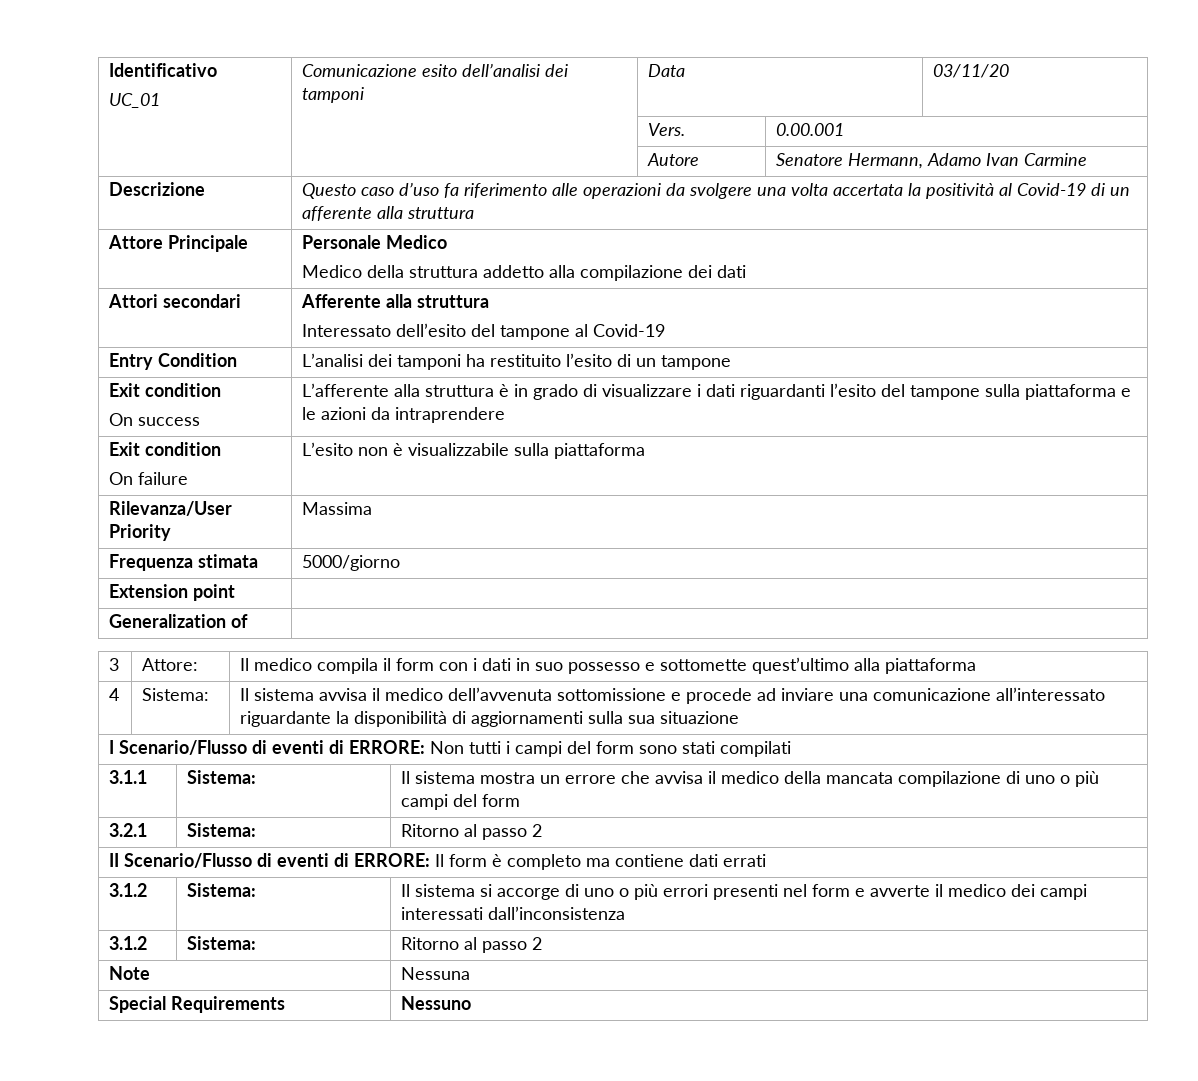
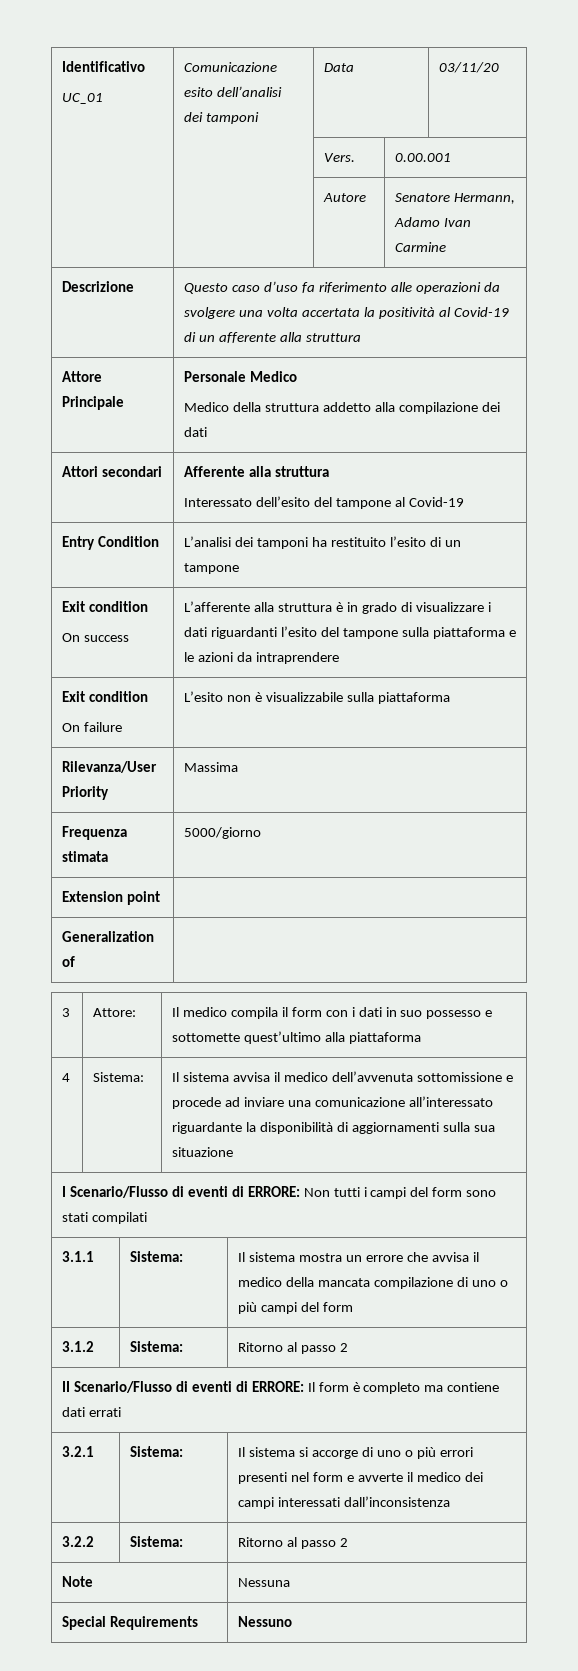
[109,823,148,837] 3.2.1 -> [62,1341,95,1352] 3.1.2
[109,883,148,897] 3.1.2 -> [62,1446,95,1457] 3.2.1
[109,936,148,950] 3.1.2 -> [62,1536,95,1547] 3.2.2

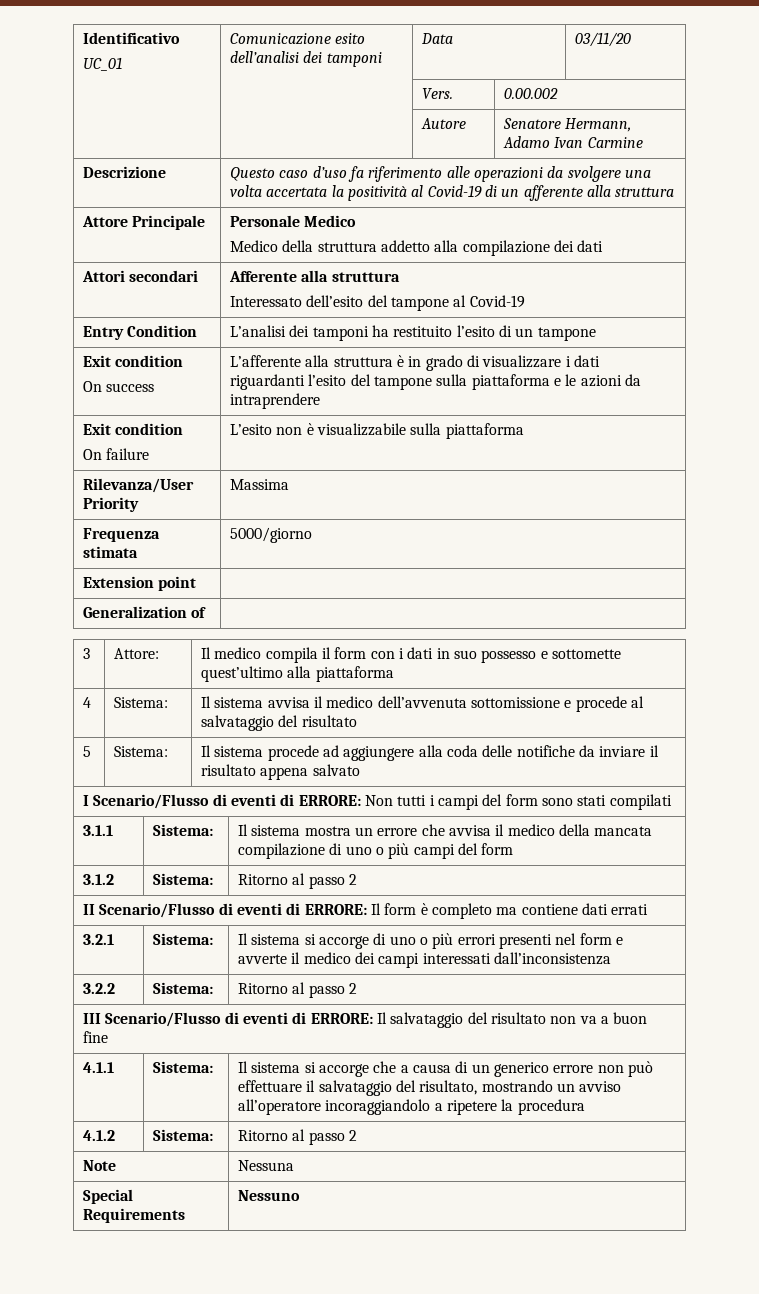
[395,153,452,162] 0.00.001 -> [504,88,559,99] 0.00.002
[225,1096,493,1107] [172,1122,495,1134] [172,1147,234,1157] ad inviare una comunicazione all’interessato riguardante la disponibilità di aggiornamenti sulla sua situazione -> [630,696,644,708] [201,715,357,731] [83,746,92,757] [114,746,169,757] [201,745,659,761] [201,764,360,780] al salvataggio del risultato // 5 | Sistema: | Il sistema procede ad aggiungere alla coda delle notifiche da inviare il risultato appena salvato
(348, 1542) none -> [83,1012,648,1028] [83,1031,109,1043] [83,1062,115,1073] [153,1061,214,1073] [238,1061,653,1077] [238,1080,622,1096] [238,1099,585,1115] [83,1130,116,1141] [153,1129,214,1141] [238,1129,358,1145] // III Scenario/Flusso di eventi di ERRORE: Il salvataggio del risultato non va a buon fine // 4.1.1 | Sistema: | Il sistema si accorge che a causa di un generico errore non può effettuare il salvataggio del risultato, mostrando un avviso all’operatore incoraggiandolo a ripetere la procedura // 4.1.2 | Sistema: | Ritorno al passo 2

